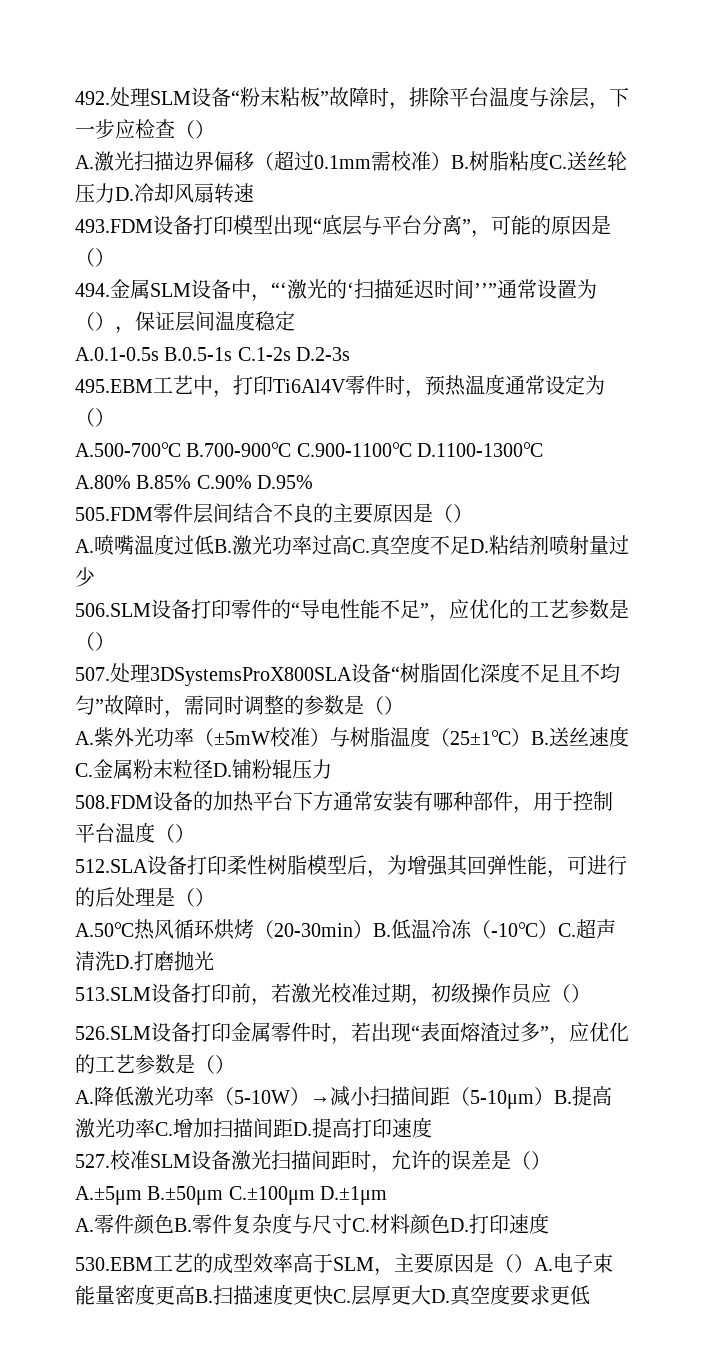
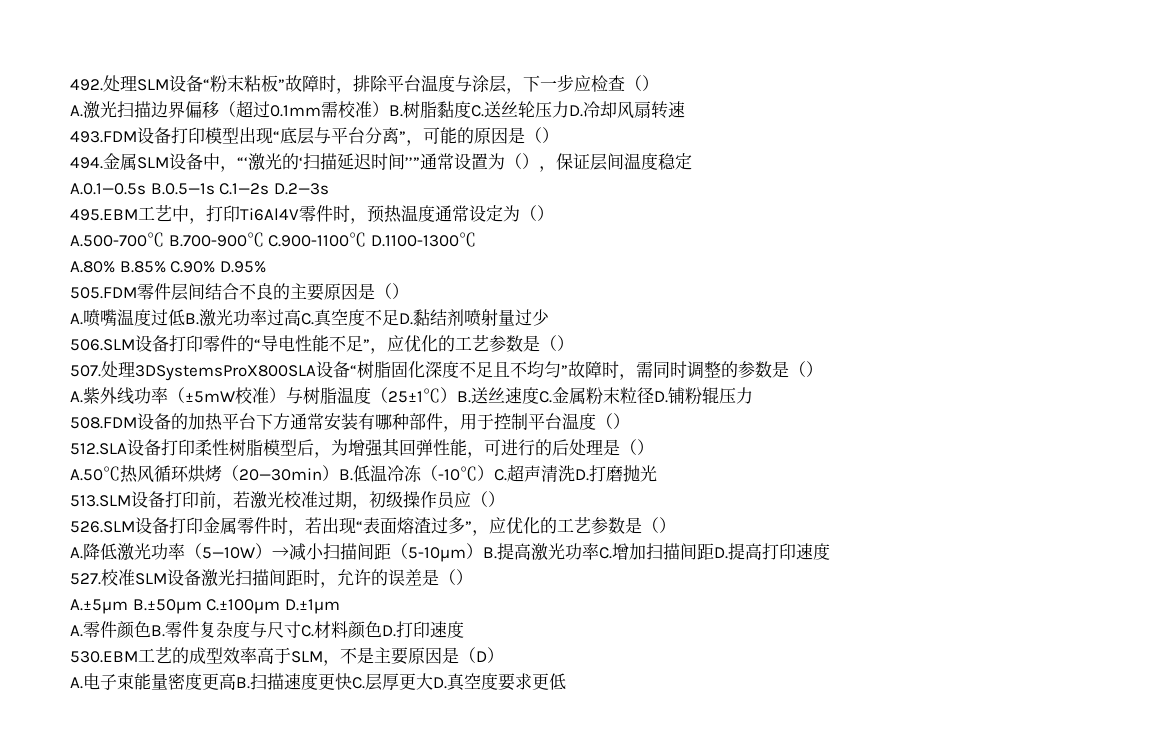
[509,151,529,171] 粘 -> [437,101,454,118] 黏
[75,347,351,361] A.0.1-0.5s B.0.5-1s C.1-2s D.2-3s -> [70,183,329,195] A.0.1—0.5s B.0.5—1s C.1—2s D.2—3s
[489,535,509,555] 粘 -> [413,309,430,326] 黏
[134,727,154,747] 光 -> [117,387,134,405] 线
[274,923,353,937] 20-30min -> [239,468,322,481] 20—30min
[234,1090,290,1104] 5-10W -> [202,547,255,559] 5—10W
[394,1253,534,1274] 主要原因是（） -> [340,647,504,665] 不是主要原因是（D） //

